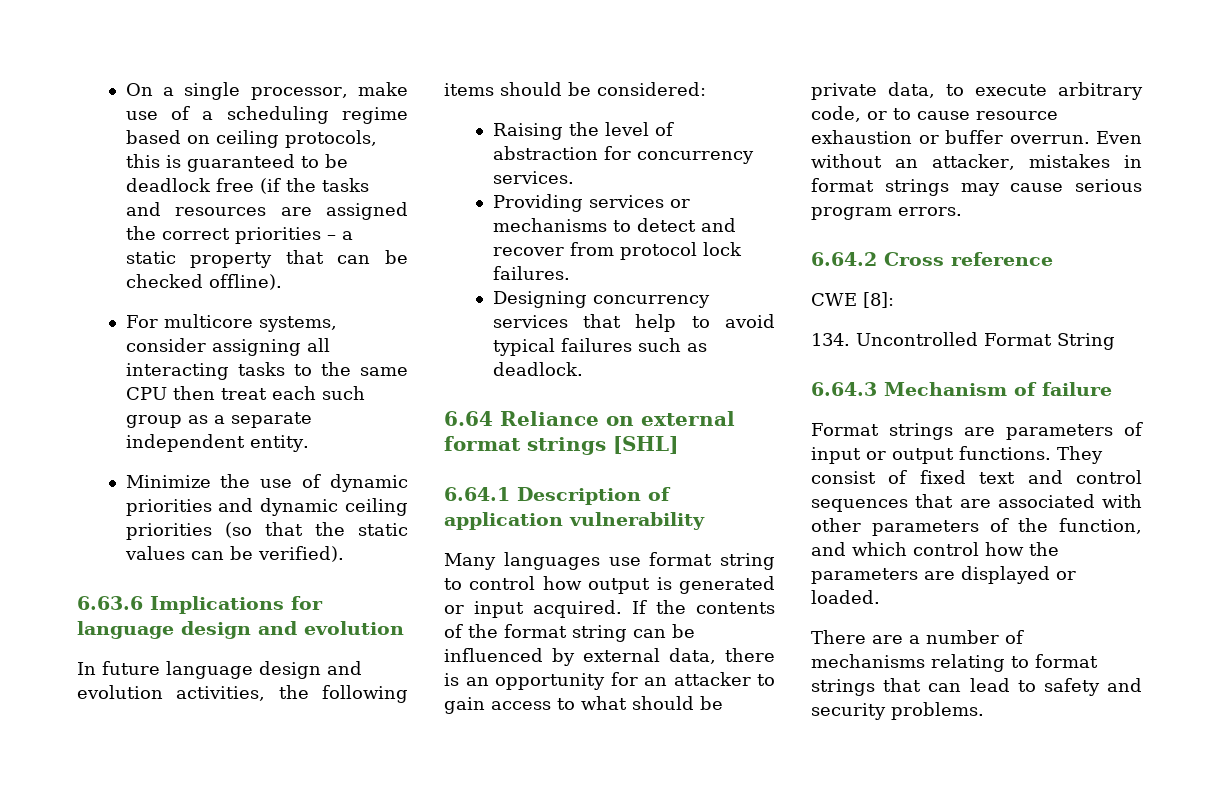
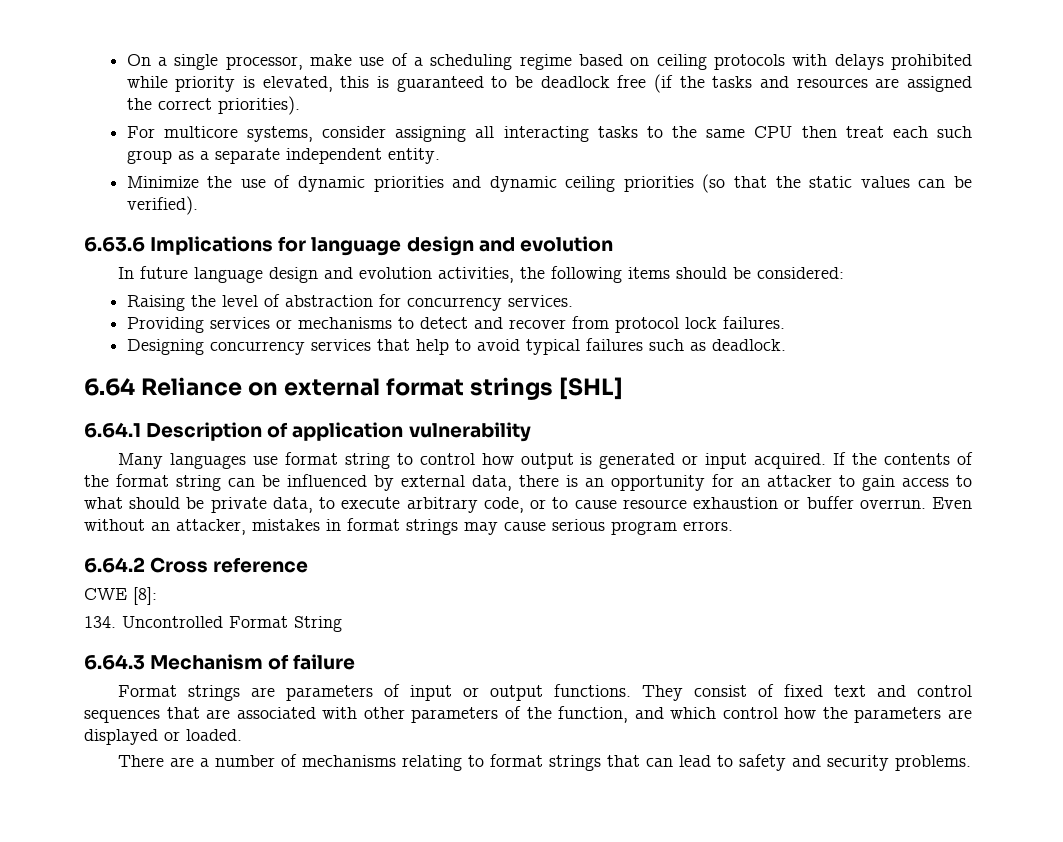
[284,130,377,148] protocols, -> [713,54,972,70] [126,76,333,92] protocols with delays prohibited while priority is elevated,
[234,227,353,244] [125,250,408,268] [125,274,282,290] priorities – a static property that can be checked offline). -> [217,96,300,115] priorities).

